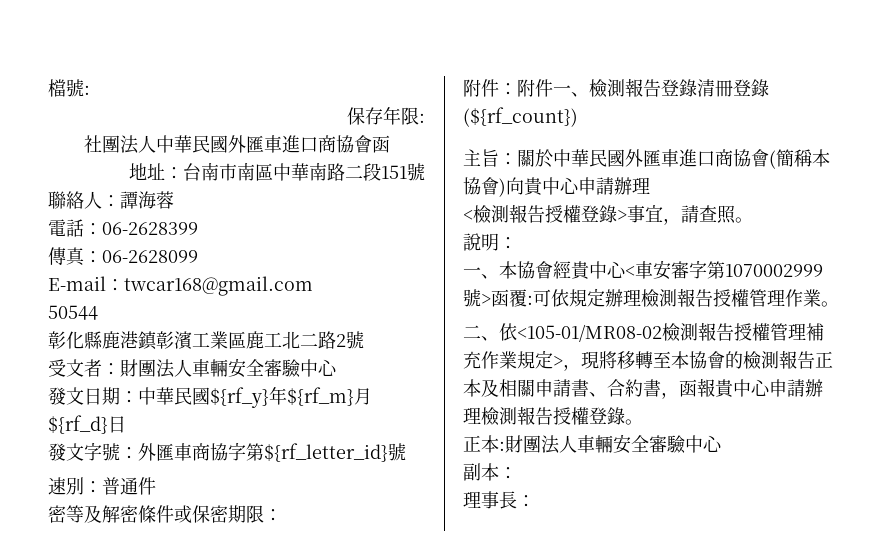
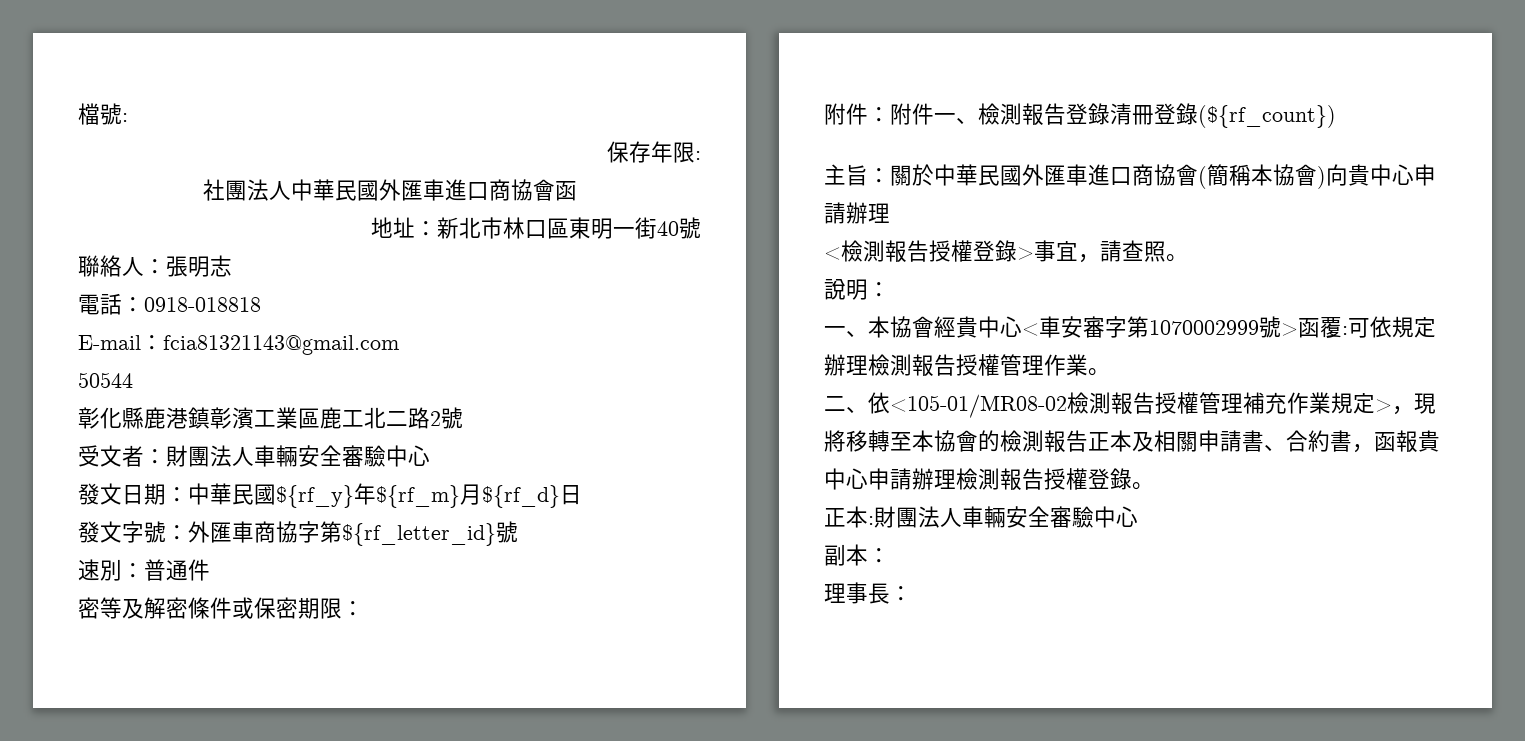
[183,162,407,181] 台南市南區中華南路二段151 -> [437,217,679,239] 新北市林口區東明一街40
[120,191,174,209] 譚海蓉 -> [166,255,232,277] 張明志
[102,222,198,235] [48,247,198,266] 06-2628399 // 傳真：06-2628099 -> [144,297,261,312] 0918-018818
[124,276,313,296] twcar168@gmail.com -> [163,335,399,355] fcia81321143@gmail.com

